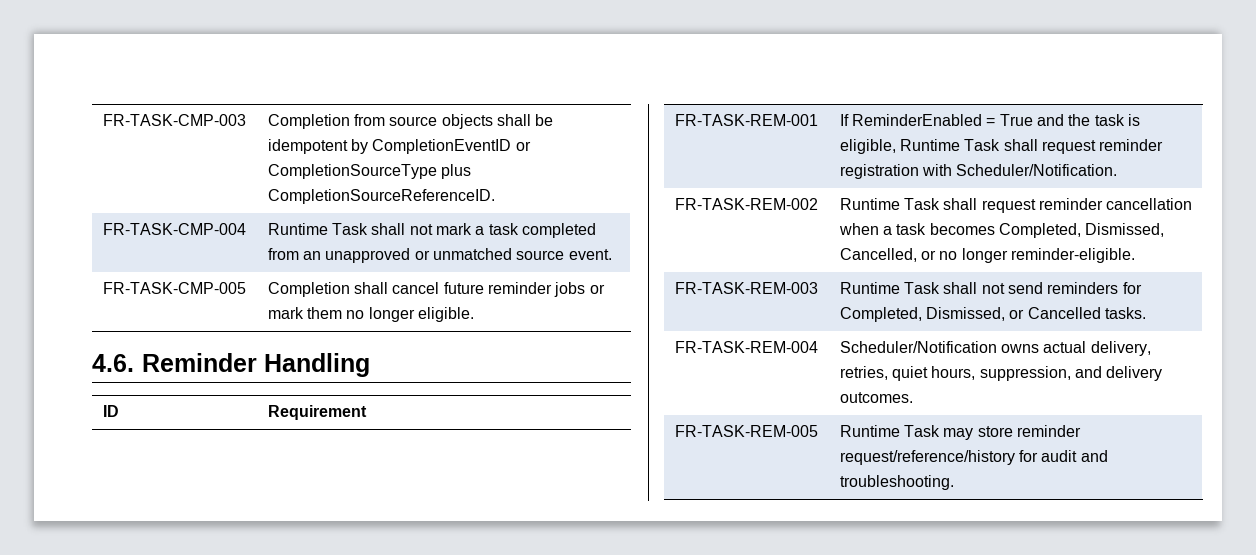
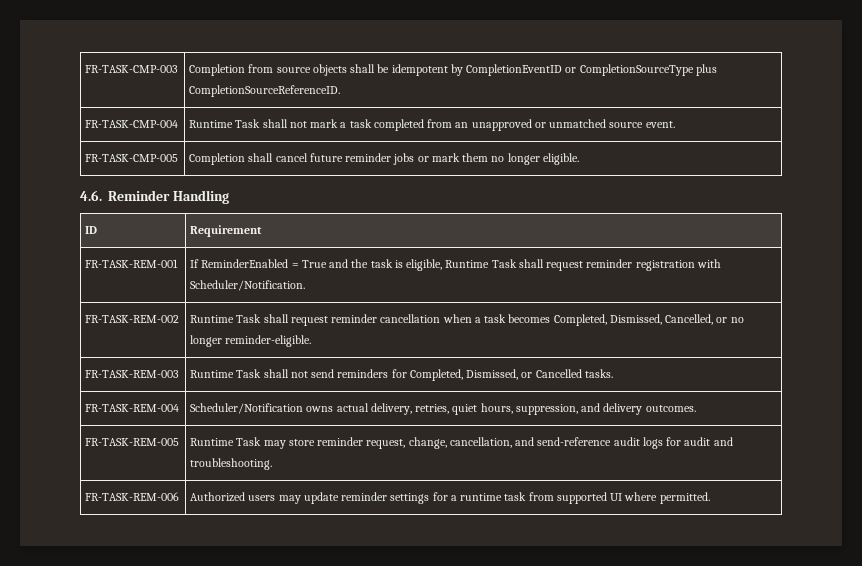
[839,450,1108,465] [839,475,954,490] request/reference/history for audit and troubleshooting. -> [366,437,733,449] [190,458,273,470] [85,492,180,501] [190,492,710,504] request, change, cancellation, and send-reference audit logs for audit and troubleshooting. // FR-TASK-REM-006 | Authorized users may update reminder settings for a runtime task from supported UI where permitted.

